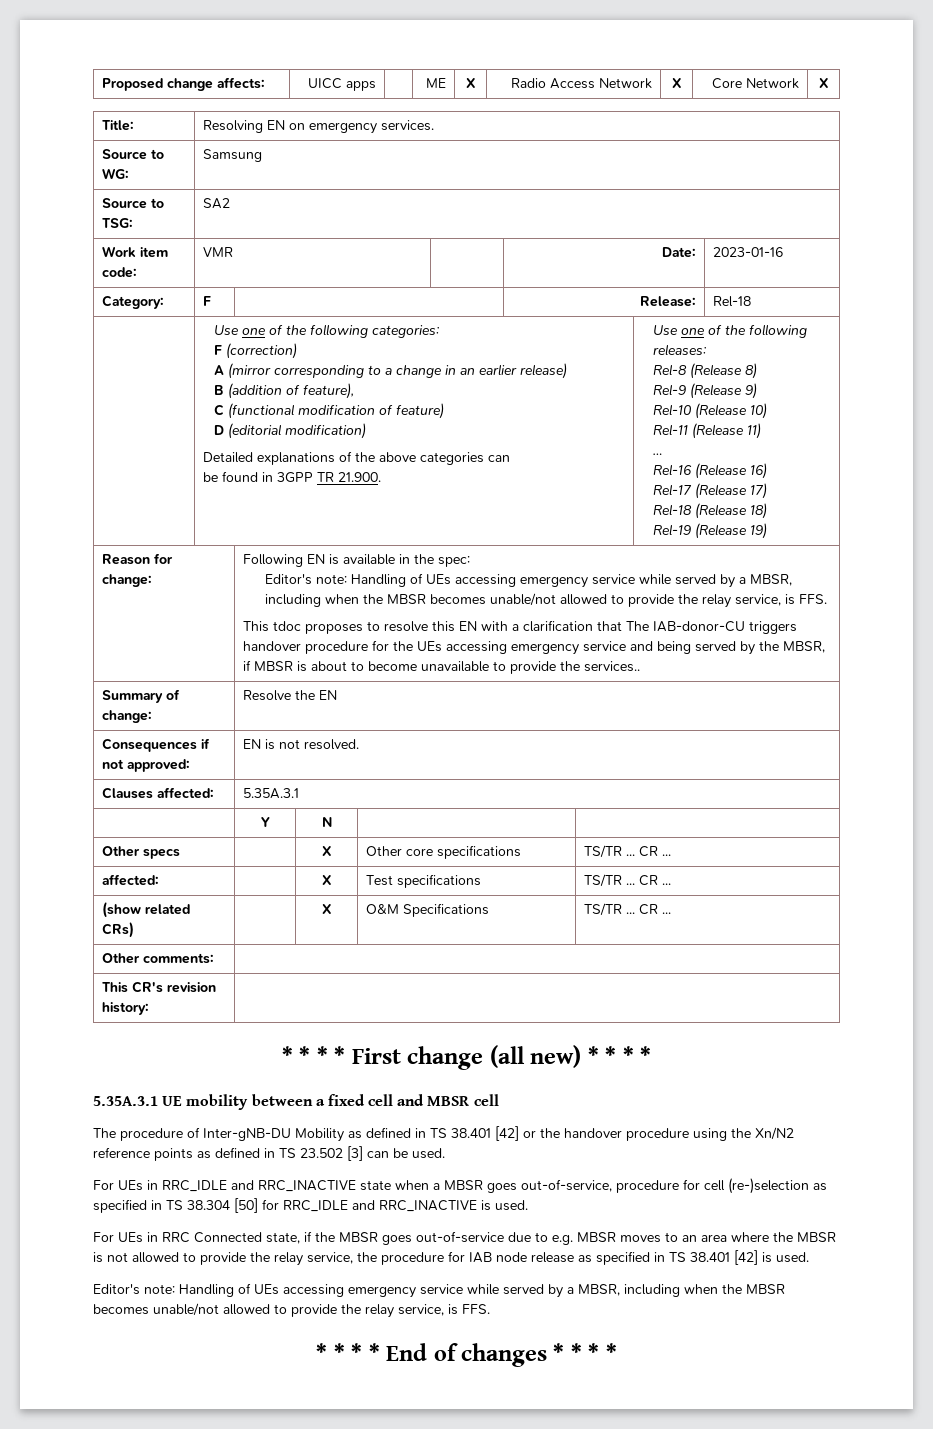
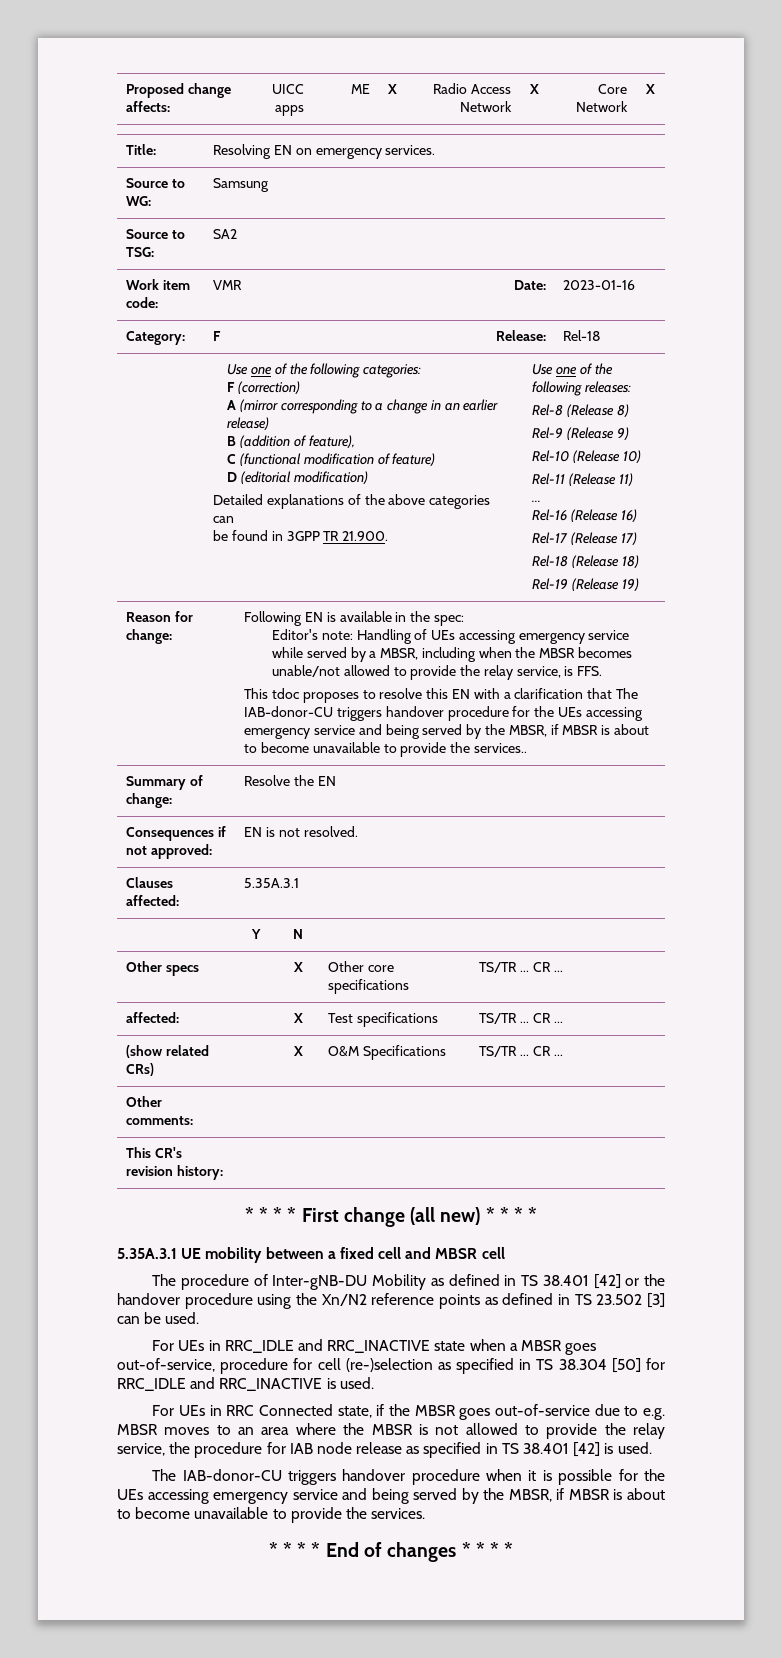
[93,1283,785,1298] [93,1303,490,1318] Editor's note: Handling of UEs accessing emergency service while served by a MBSR, including when the MBSR becomes unable/not allowed to provide the relay service, is FFS. -> [152,1469,665,1485] [117,1488,666,1504] [117,1507,426,1523] The IAB-donor-CU triggers handover procedure when it is possible for the UEs accessing emergency service and being served by the MBSR, if MBSR is about to become unavailable to provide the services.

